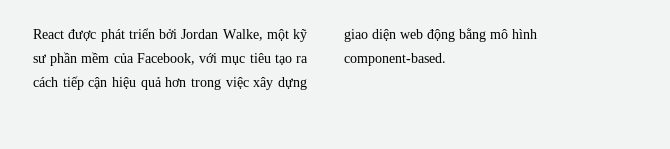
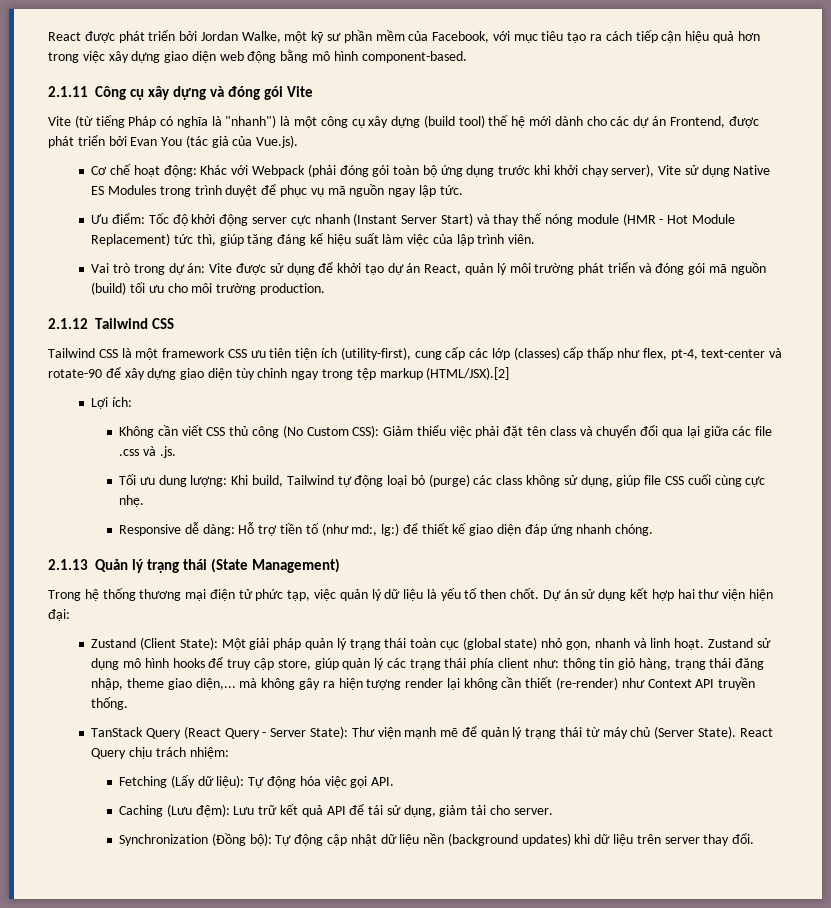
(446, 59) none -> [48,86,314,100] [48,115,759,128] [48,135,299,148] [91,164,771,177] [91,184,463,197] [91,213,735,226] [91,233,536,246] [91,262,766,275] [91,282,325,295] [48,318,175,329] [48,347,783,360] [48,367,510,380] [91,397,133,409] [119,425,773,438] [119,446,176,458] [119,474,766,487] [119,495,145,507] [119,522,654,536] [48,558,341,573] [48,588,773,601] [48,609,70,621] [91,637,771,650] [91,657,765,670] [91,677,756,690] [91,697,129,710] [91,726,773,739] [91,747,229,759] [119,775,395,788] [119,804,553,817] [119,833,755,846] // 2.1.11 Công cụ xây dựng và đóng gói Vite // Vite (từ tiếng Pháp có nghĩa là "nhanh") là một công cụ xây dựng (build tool) thế hệ mới dành cho các dự án Frontend, được phát triển bởi Evan You (tác giả của Vue.js). // Cơ chế hoạt động: Khác với Webpack (phải đóng gói toàn bộ ứng dụng trước khi khởi chạy server), Vite sử dụng Native ES Modules trong trình duyệt để phục vụ mã nguồn ngay lập tức. // Ưu điểm: Tốc độ khởi động server cực nhanh (Instant Server Start) và thay thế nóng module (HMR - Hot Module Replacement) tức thì, giúp tăng đáng kể hiệu suất làm việc của lập trình viên. // Vai trò trong dự án: Vite được sử dụng để khởi tạo dự án React, quản lý môi trường phát triển và đóng gói mã nguồn (build) tối ưu cho môi trường production. // 2.1.12 Tailwind CSS // Tailwind CSS là một framework CSS ưu tiên tiện ích (utility-first), cung cấp các lớp (classes) cấp thấp như flex, pt-4, text-center và rotate-90 để xây dựng giao diện tùy chỉnh ngay trong tệp markup (HTML/JSX).[2] // Lợi ích: // Không cần viết CSS thủ công (No Custom CSS): Giảm thiểu việc phải đặt tên class và chuyển đổi qua lại giữa các file .css và .js. // Tối ưu dung lượng: Khi build, Tailwind tự động loại bỏ (purge) các class không sử dụng, giúp file CSS cuối cùng cực nhẹ. // Responsive dễ dàng: Hỗ trợ tiền tố (như md:, lg:) để thiết kế giao diện đáp ứng nhanh chóng. // 2.1.13 Quản lý trạng thái (State Management) // Trong hệ thống thương mại điện tử phức tạp, việc quản lý dữ liệu là yếu tố then chốt. Dự án sử dụng kết hợp hai thư viện hiện đại: // Zustand (Client State): Một giải pháp quản lý trạng thái toàn cục (global state) nhỏ gọn, nhanh và linh hoạt. Zustand sử dụng mô hình hooks để truy cập store, giúp quản lý các trạng thái phía client như: thông tin giỏ hàng, trạng thái đăng nhập, theme giao diện,... mà không gây ra hiện tượng render lại không cần thiết (re-render) như Context API truyền thống. // TanStack Query (React Query - Server State): Thư viện mạnh mẽ để quản lý trạng thái từ máy chủ (Server State). React Query chịu trách nhiệm: // Fetching (Lấy dữ liệu): Tự động hóa việc gọi API. // Caching (Lưu đệm): Lưu trữ kết quả API để tái sử dụng, giảm tải cho server. // Synchronization (Đồng bộ): Tự động cập nhật dữ liệu nền (background updates) khi dữ liệu trên server thay đổi.

